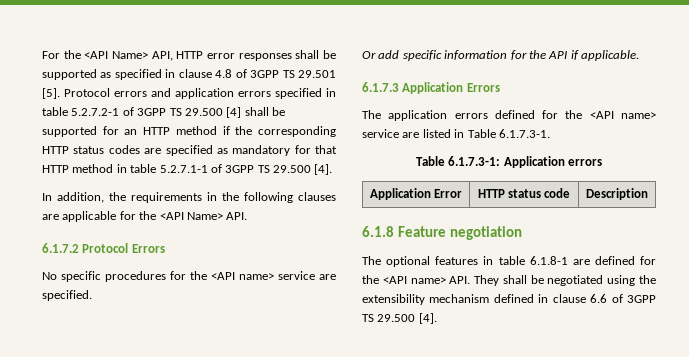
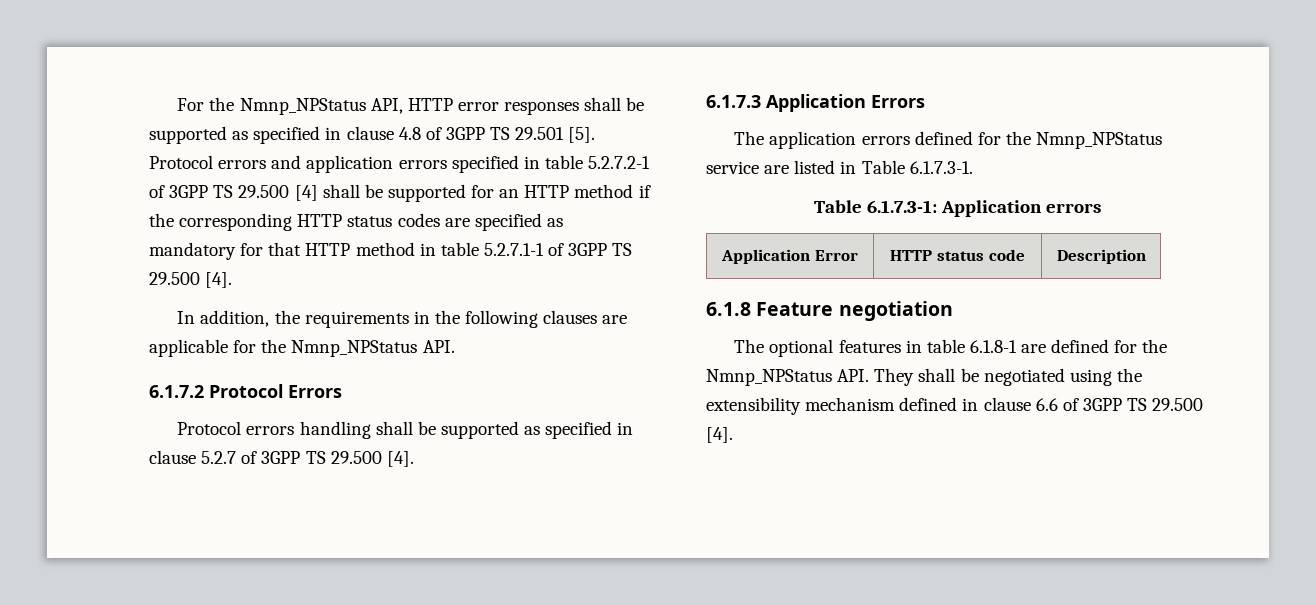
[84,51,148,59] <API Name> -> [239,98,366,115] Nmnp_NPStatus
[159,212,223,220] <API Name> -> [291,340,418,357] Nmnp_NPStatus
[42,271,336,282] [42,290,92,301] [362,50,639,61] No specific procedures for the <API name> service are specified. // Or add specific information for the API if applicable. -> [177,421,634,439] [149,450,414,467] Protocol errors handling shall be supported as specified in clause 5.2.7 of 3GPP TS 29.500 [4].
[589,111,656,119] <API name> -> [1036,132,1163,149] Nmnp_NPStatus
[382,276,446,284] <API name> -> [706,369,832,386] Nmnp_NPStatus

